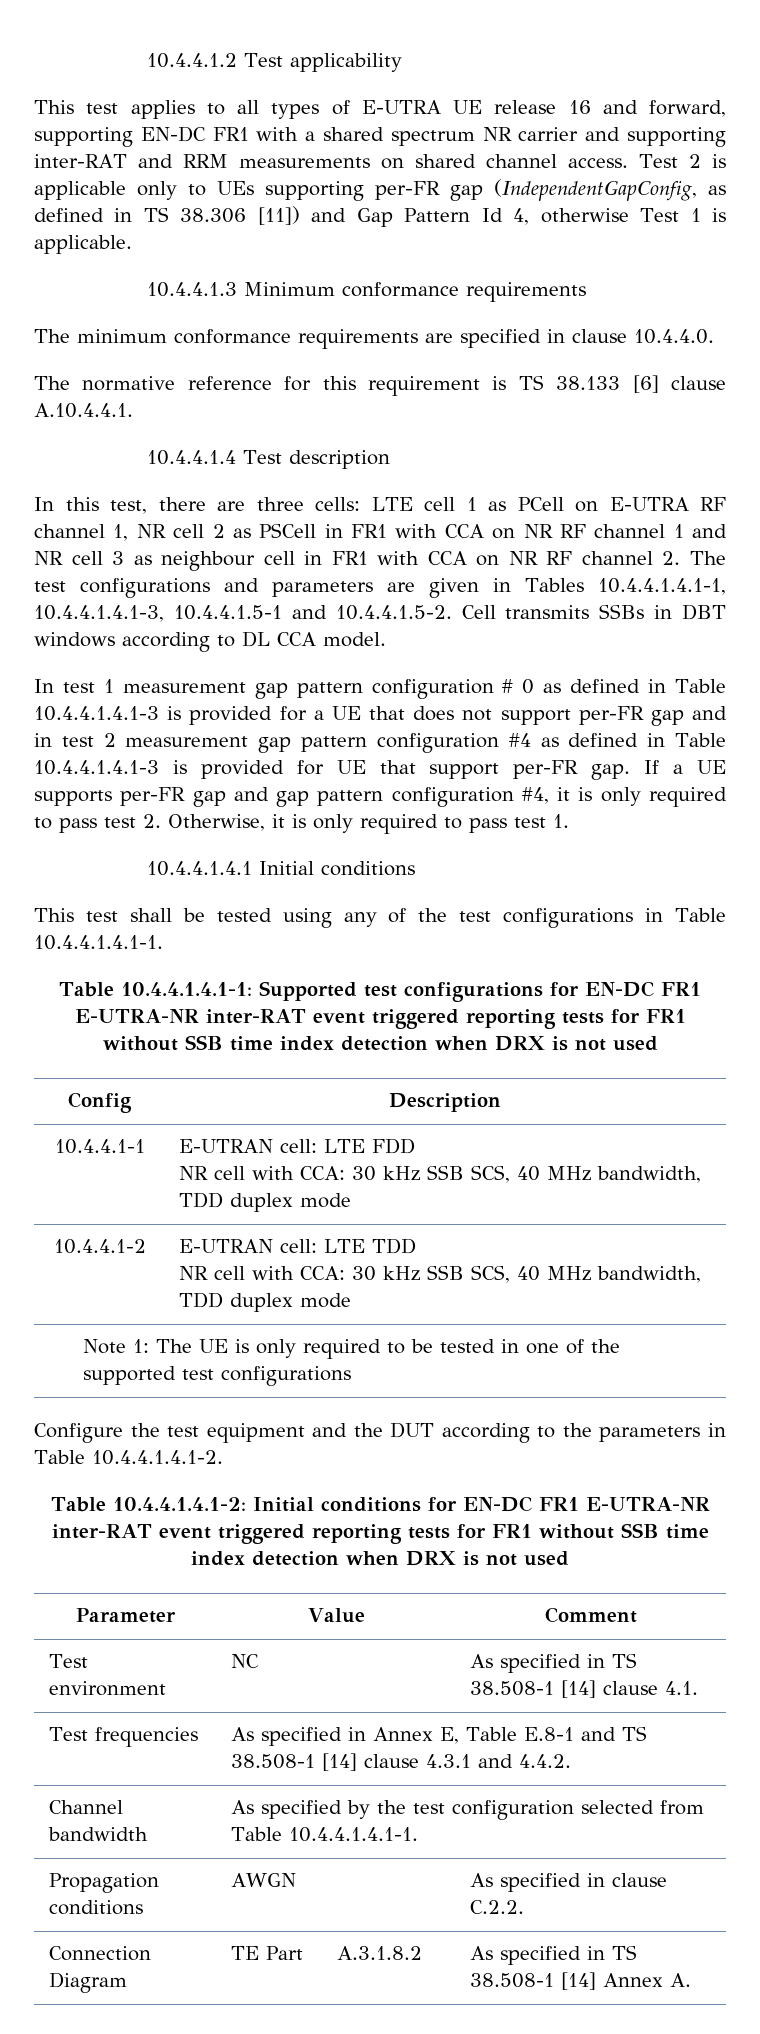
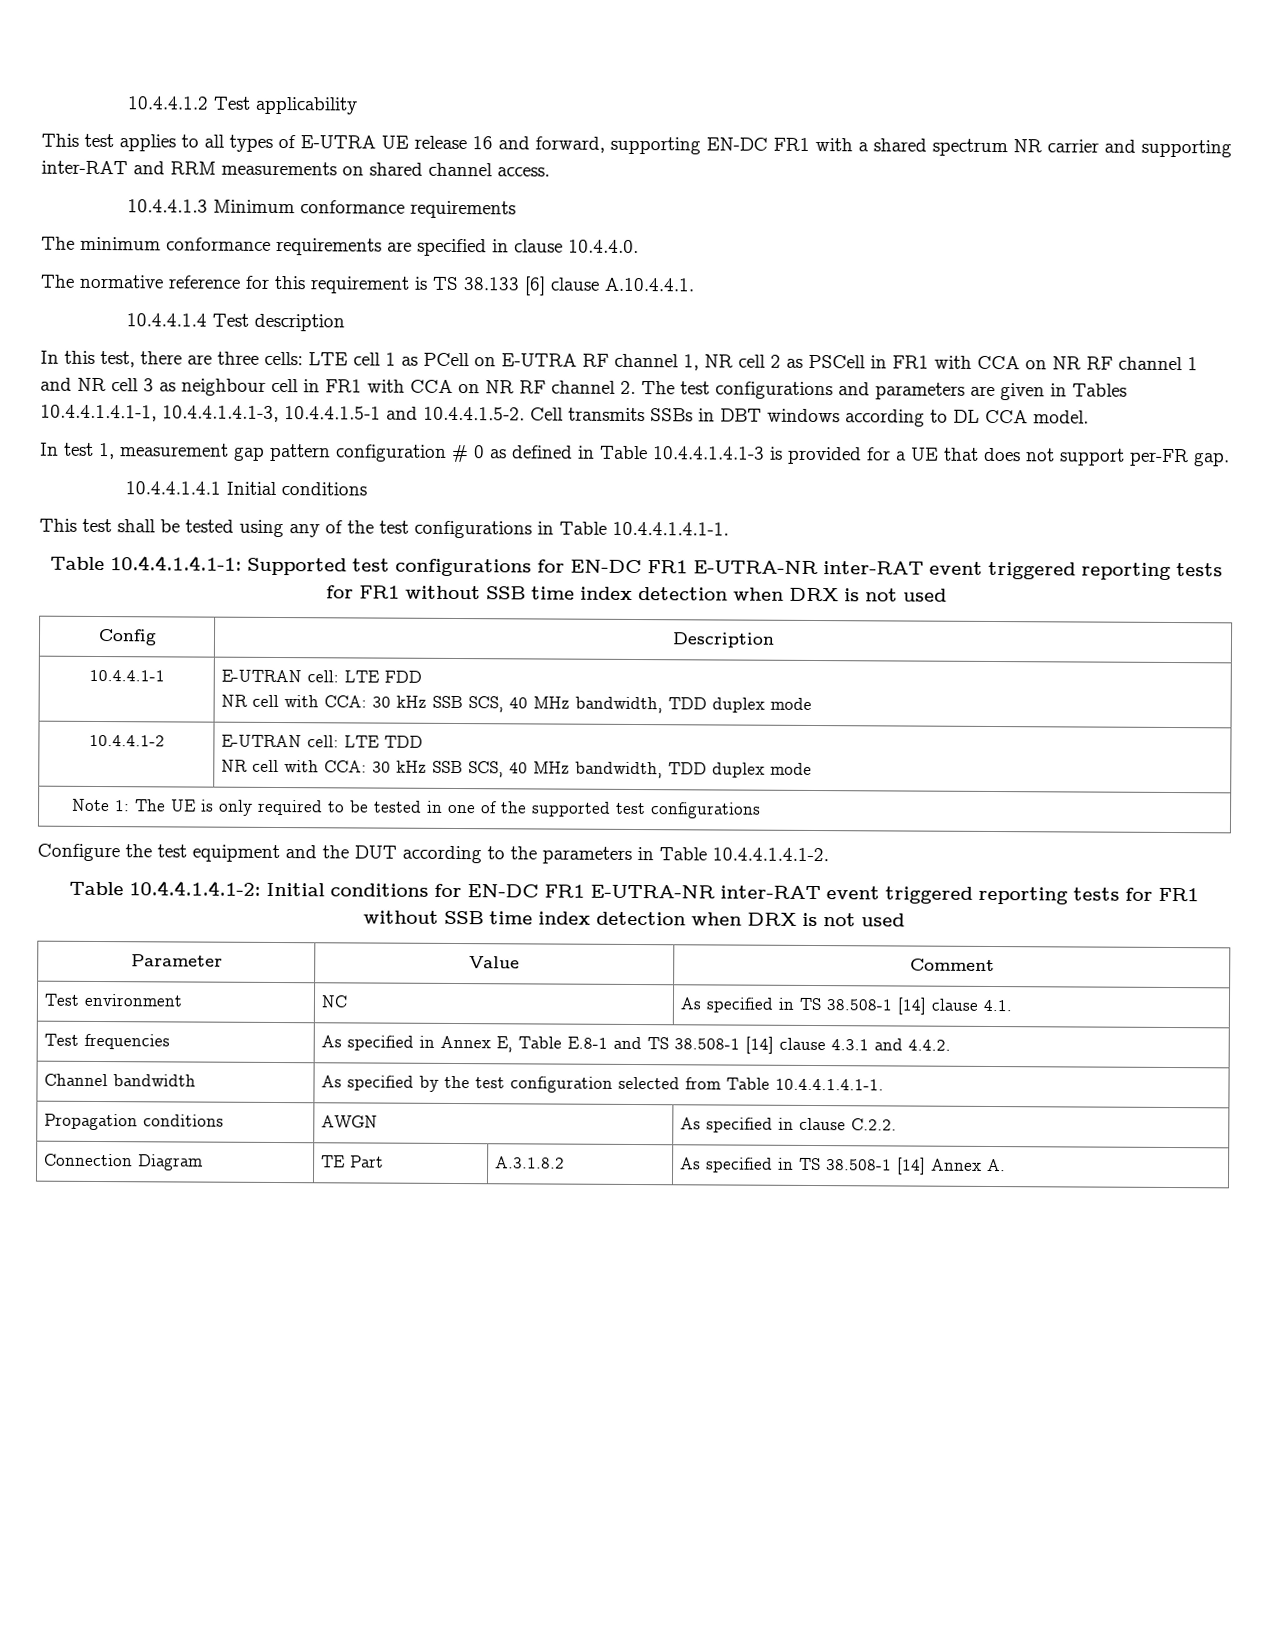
[639,154,726,168] [34,179,726,201] [34,206,726,227] [34,235,132,254] Test 2 is applicable only to UEs supporting per-FR gap (IndependentGapConfig, as defined in TS 38.306 [11]) and Gap Pattern Id 4, otherwise Test 1 is applicable. -> (550, 172) none
[103,679,114,693] 1 -> [98,443,115,460] 1,
[650,706,727,726] [34,733,727,753] [34,760,726,780] [34,787,727,807] [34,814,569,834] gap and in test 2 measurement gap pattern configuration #4 as defined in Table 10.4.4.1.4.1-3 is provided for UE that support per-FR gap. If a UE supports per-FR gap and gap pattern configuration #4, it is only required to pass test 2. Otherwise, it is only required to pass test 1. -> [1193,452,1230,467] gap.

